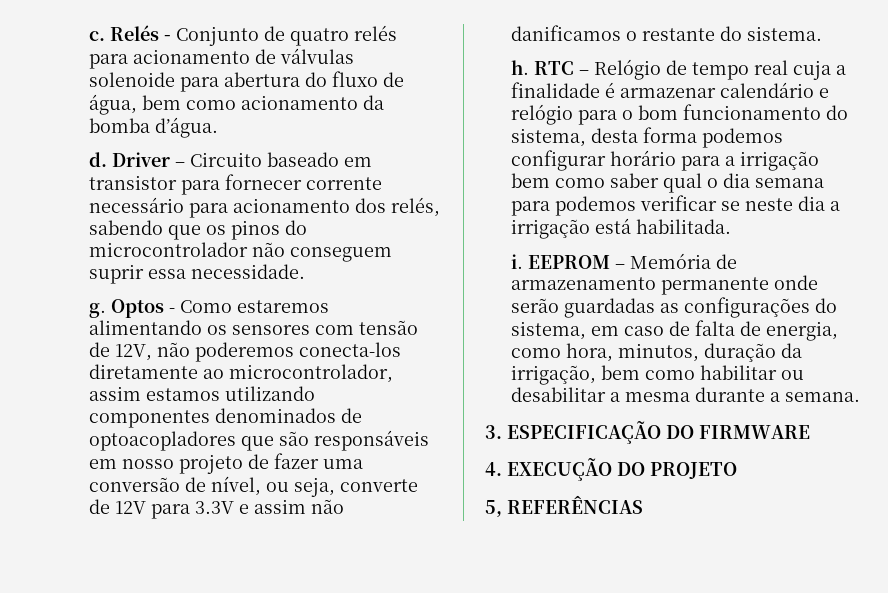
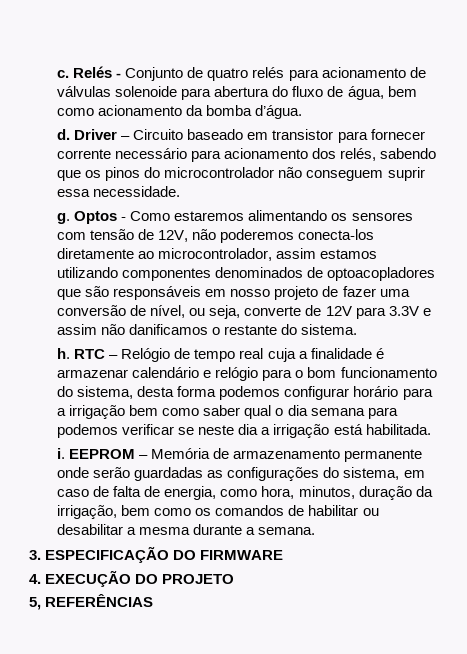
(695, 375) none -> [195,505,305,516] os comandos de

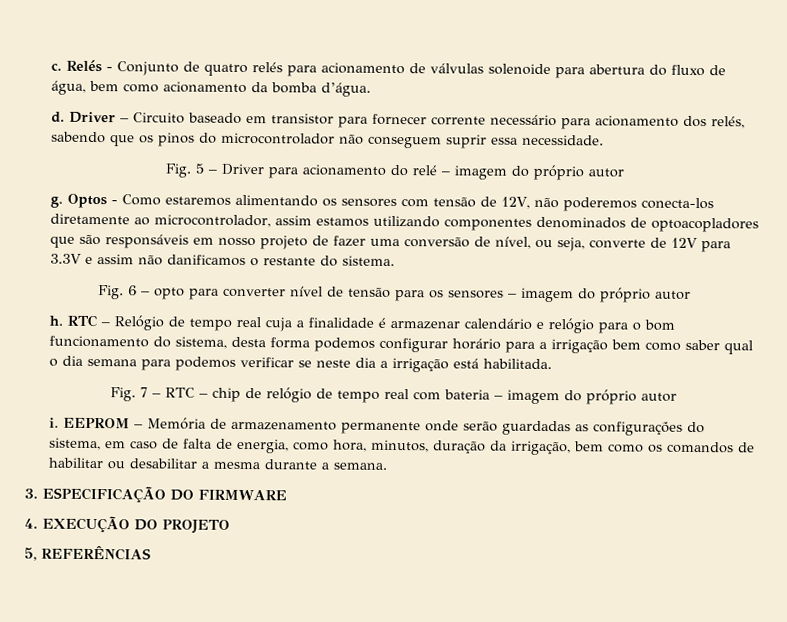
(181, 191) none -> [164,163,624,181] // Fig. 5 – Driver para acionamento do relé – imagem do próprio autor
(358, 329) none -> [97,285,691,303] // Fig. 6 – opto para converter nível de tensão para os sensores – imagem do próprio autor
(431, 429) none -> [109,387,677,405] // Fig. 7 – RTC – chip de relógio de tempo real com bateria – imagem do próprio autor

